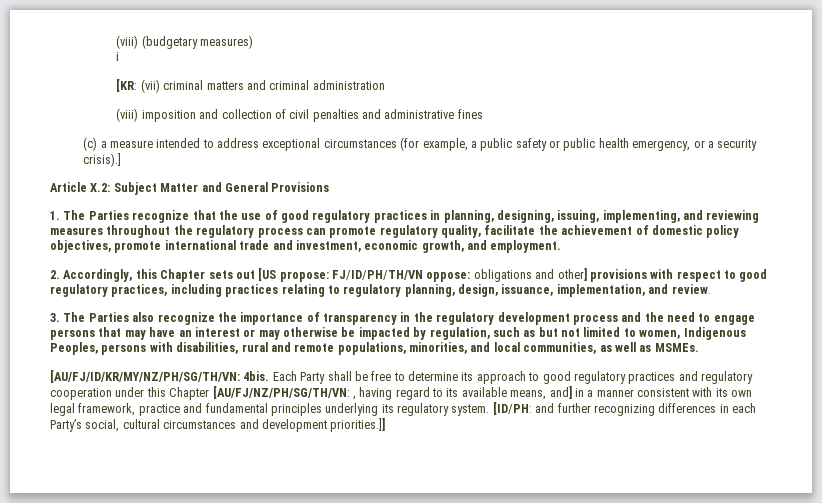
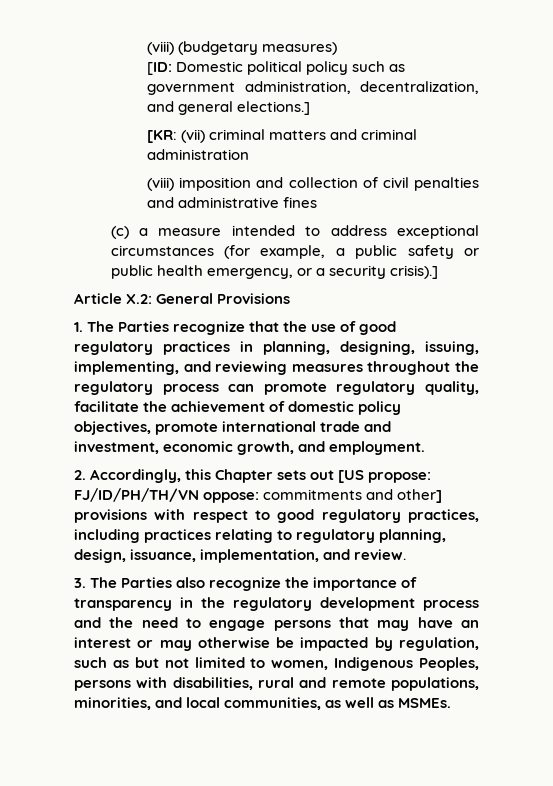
[116,52,120,61] i -> [147,61,406,75] [147,81,479,95] [147,101,311,115] [ID: Domestic political policy such as government administration, decentralization, and general elections.]
[113,182,222,195] Subject Matter and -> (153, 299) none
[473,269,532,282] obligations -> [263,489,363,500] commitments
[50,370,753,384] [50,386,753,400] [50,402,756,416] [50,418,386,432] // [AU/FJ/ID/KR/MY/NZ/PH/SG/TH/VN: 4bis. Each Party shall be free to determine its approach to good regulatory practices and regulatory cooperation under this Chapter [AU/FJ/NZ/PH/SG/TH/VN: , having regard to its available means, and] in a manner consistent with its own legal framework, practice and fundamental principles underlying its regulatory system. [ID/PH: and further recognizing differences in each Party’s social, cultural circumstances and development priorities.]] -> (452, 703) none

